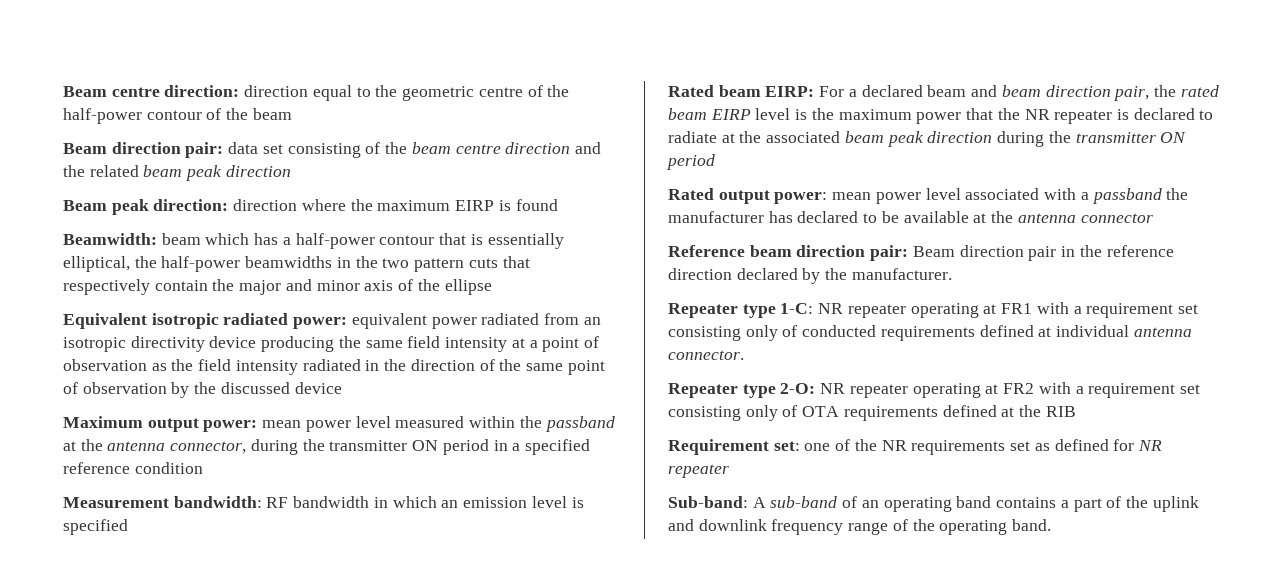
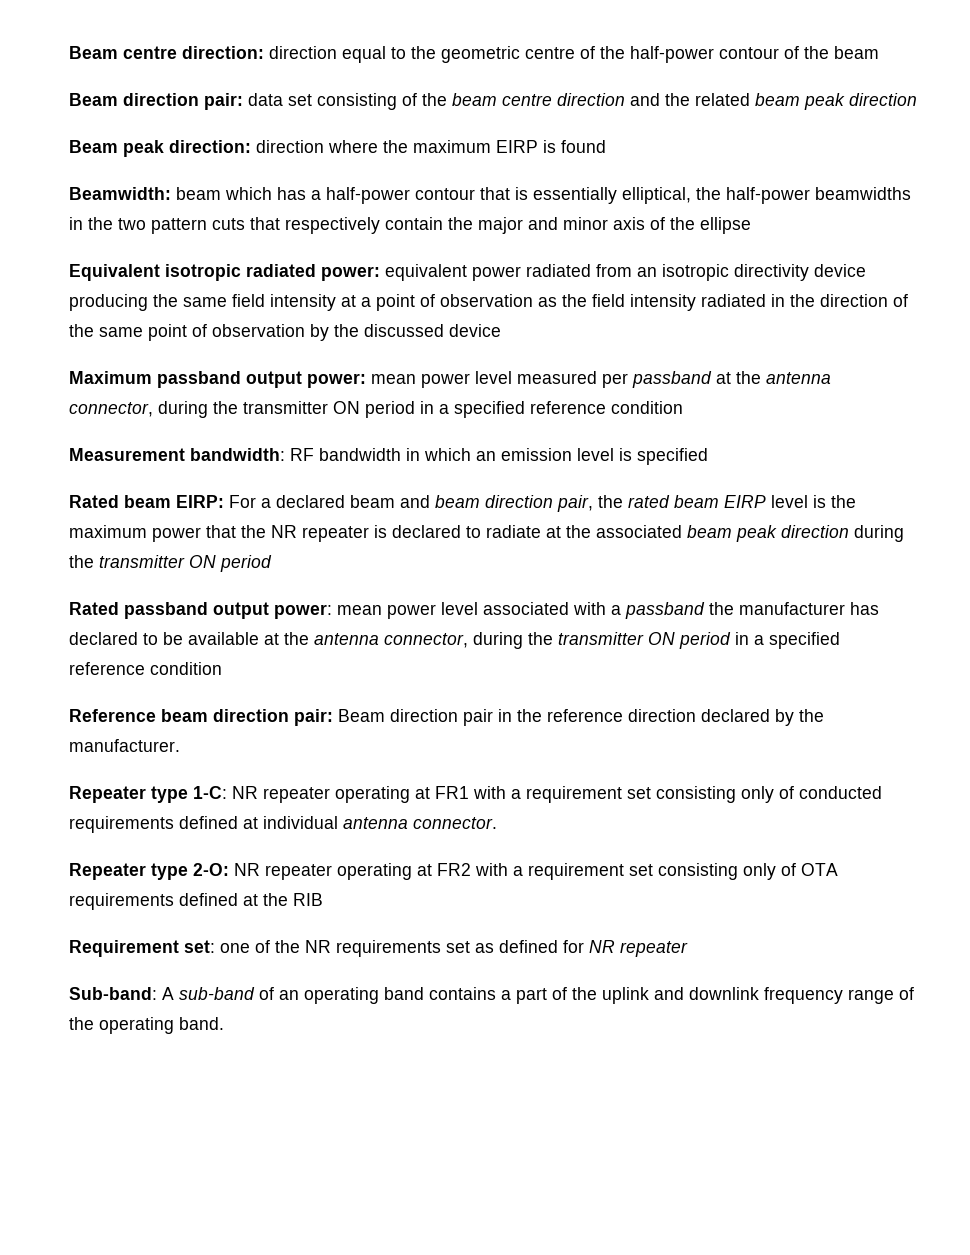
(143, 422) none -> [157,371,241,388] passband
[469,416,542,428] within the -> [602,373,628,388] per
(714, 194) none -> [124,602,208,619] passband
[1080,213,1153,223] connector -> [384,632,840,649] [69,662,222,675] connector, during the transmitter ON period in a specified reference condition

